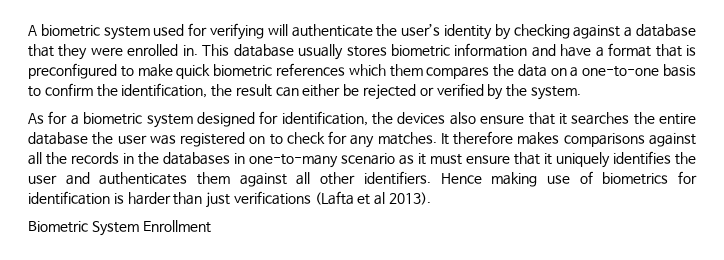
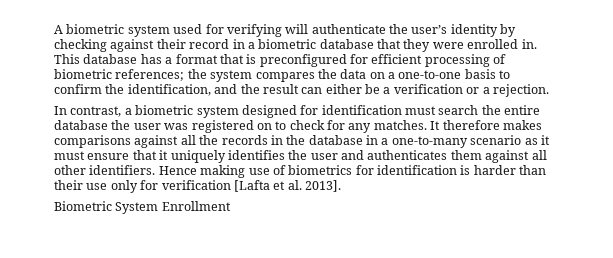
[624,27,633,37] a -> [156,39,317,49] their record in a biometric
[298,43,592,60] usually stores biometric information and have -> [140,54,162,64] has
[120,63,423,79] to make quick biometric references which them -> [350,54,507,67] [54,69,253,82] for efficient processing of biometric references; the system
(208, 90) none -> [214,84,238,94] and
[363,83,581,100] [28,111,68,124] rejected or verified by the system. // As for -> [383,84,549,97] [54,106,122,117] a verification or a rejection. // In contrast,
[281,111,630,126] identification, the devices also ensure that it searches -> [321,105,479,115] identification must search
[163,152,245,165] databases in -> [308,135,389,145] database in a
[206,191,432,208] just verifications (Lafta et al 2013). -> [54,180,341,193] their use only for verification [Lafta et al. 2013].

